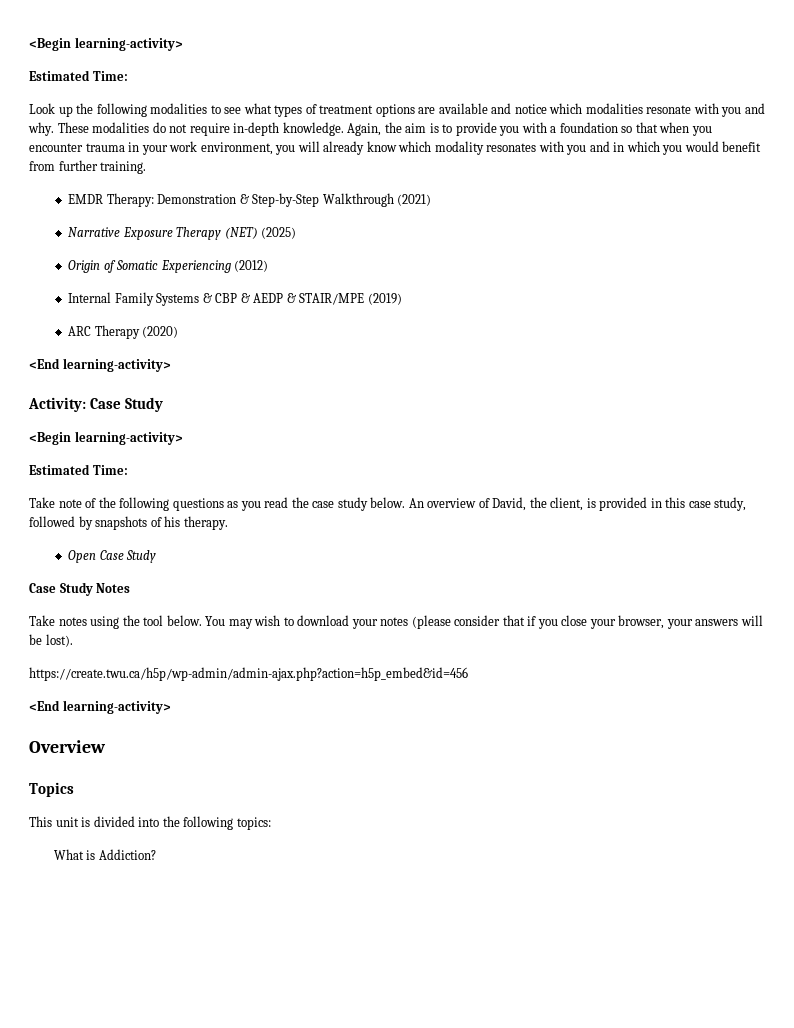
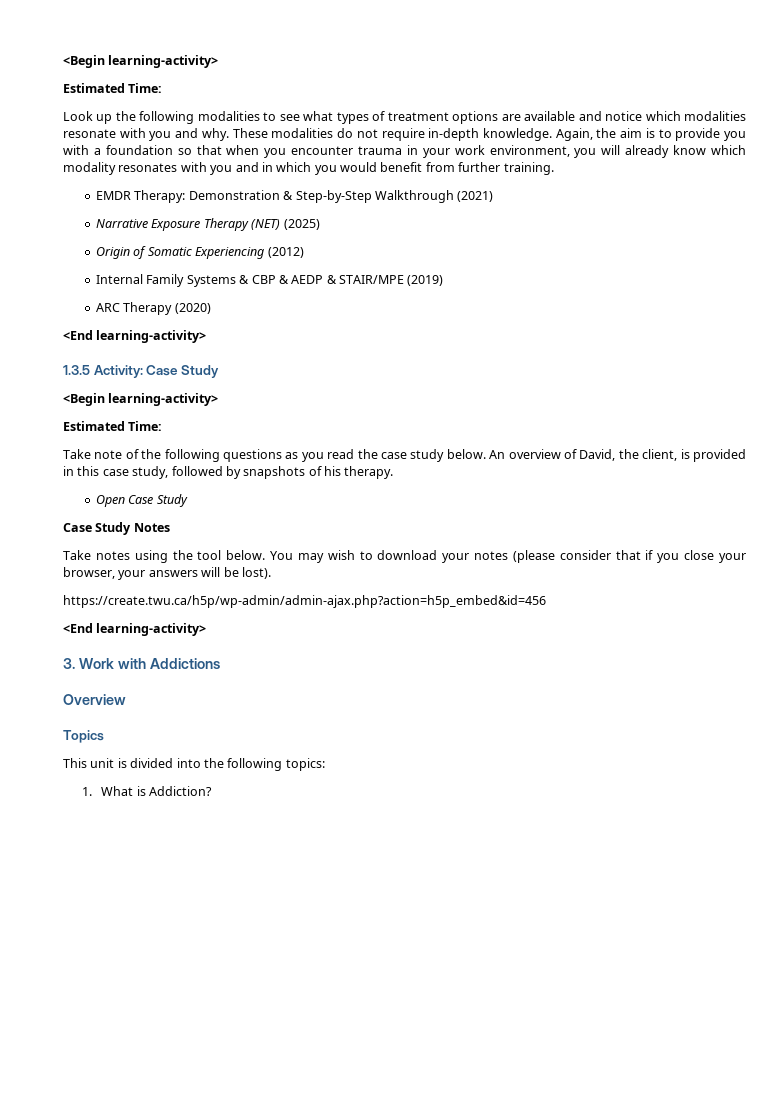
(171, 365) none -> [63,365,90,375] 1.3.5
(171, 707) none -> [63,658,220,669] // 3. Work with Addictions
(271, 823) none -> [82,787,93,796] 1.

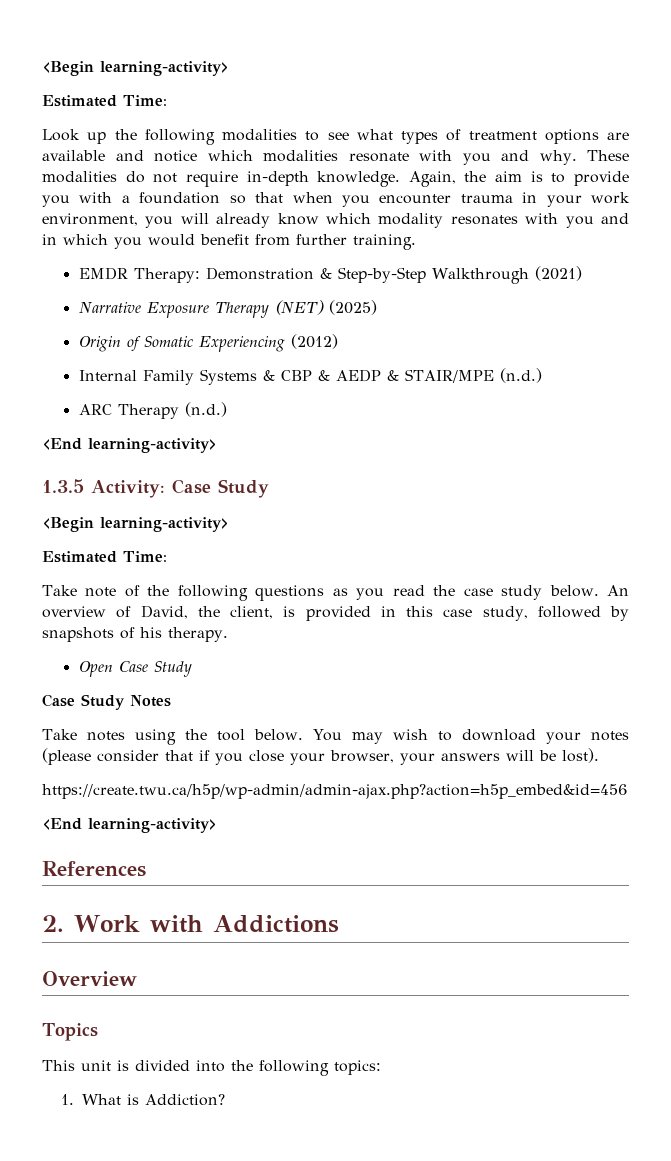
[407,275,444,286] (2019) -> [499,368,542,383] (n.d.)
[174,303,211,314] (2020) -> [184,402,227,417] (n.d.)
[63,658,75,669] 3. -> [42,861,146,877] [42,915,64,932] References // 2.

